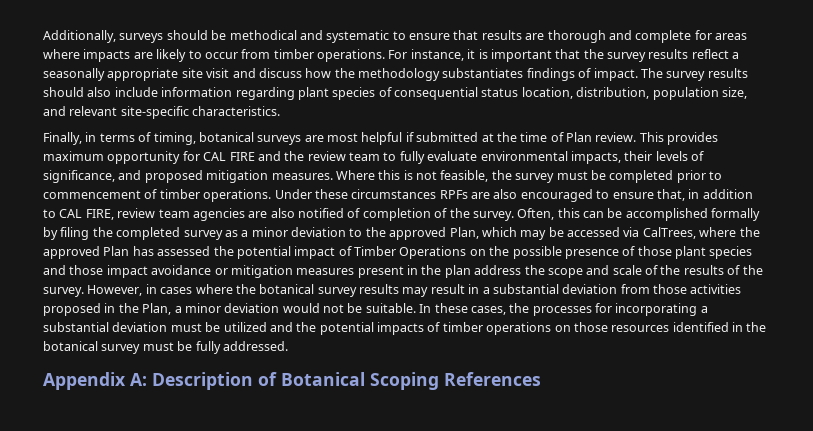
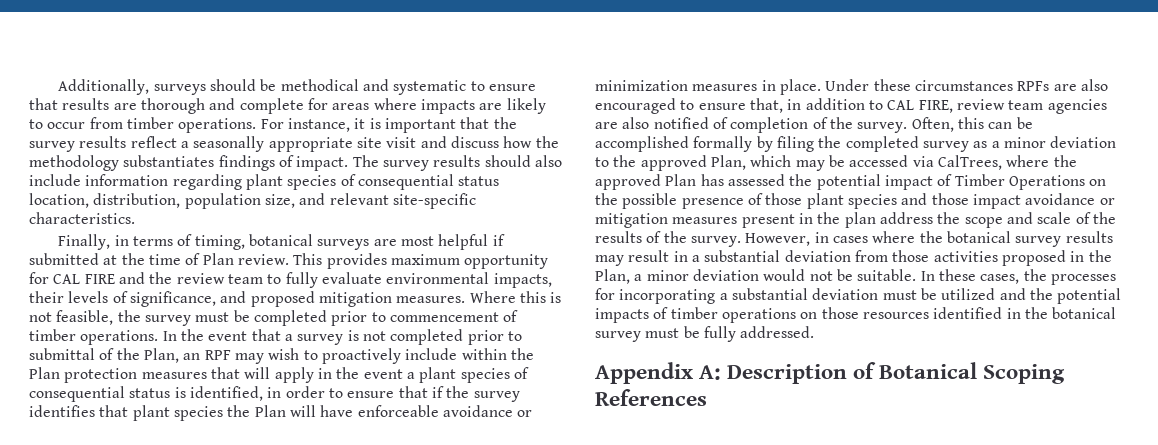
(272, 195) none -> [162,329,522,345] [29,348,534,364] [29,367,529,383] [29,386,520,402] [29,405,533,421] [595,79,821,95] In the event that a survey is not completed prior to submittal of the Plan, an RPF may wish to proactively include within the Plan protection measures that will apply in the event a plant species of consequential status is identified, in order to ensure that if the survey identifies that plant species the Plan will have enforceable avoidance or minimization measures in place.

